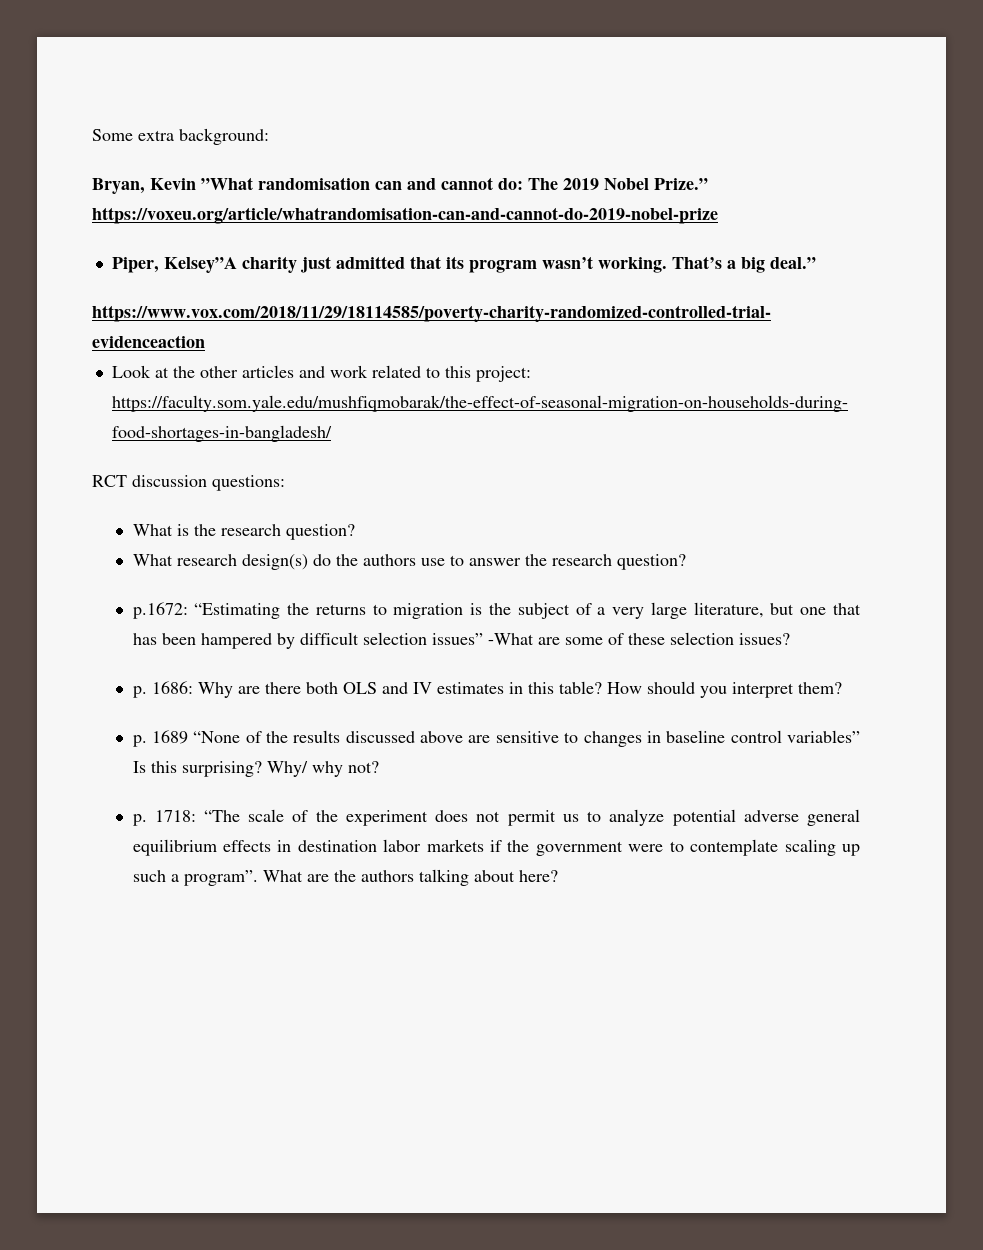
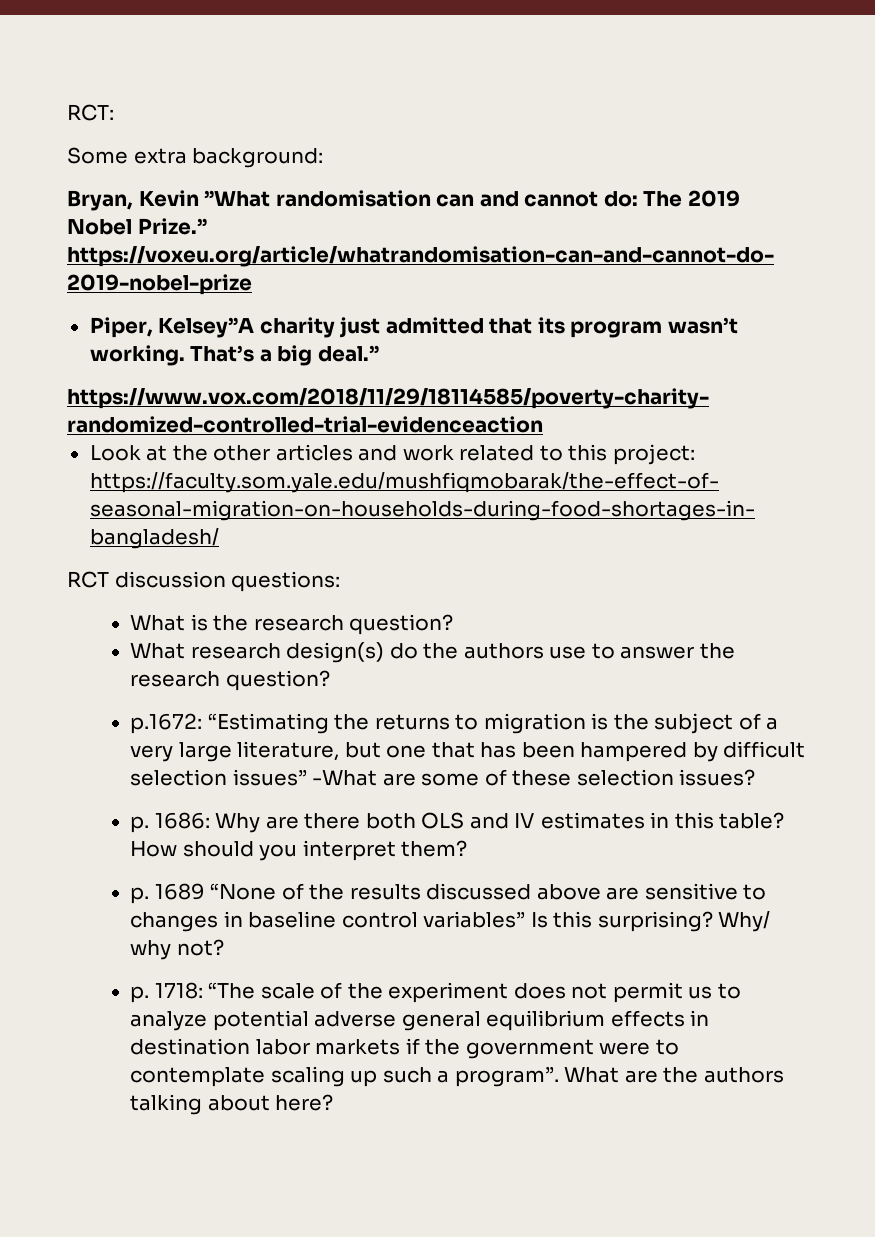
(92, 135) none -> [67,104,114,121] RCT: //

